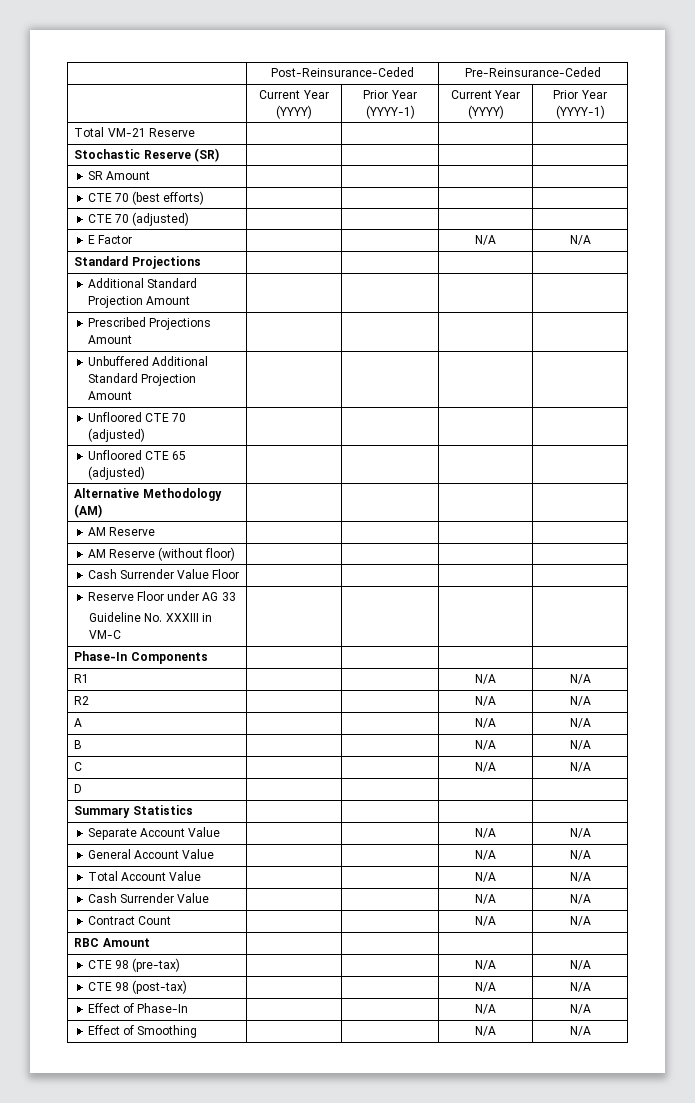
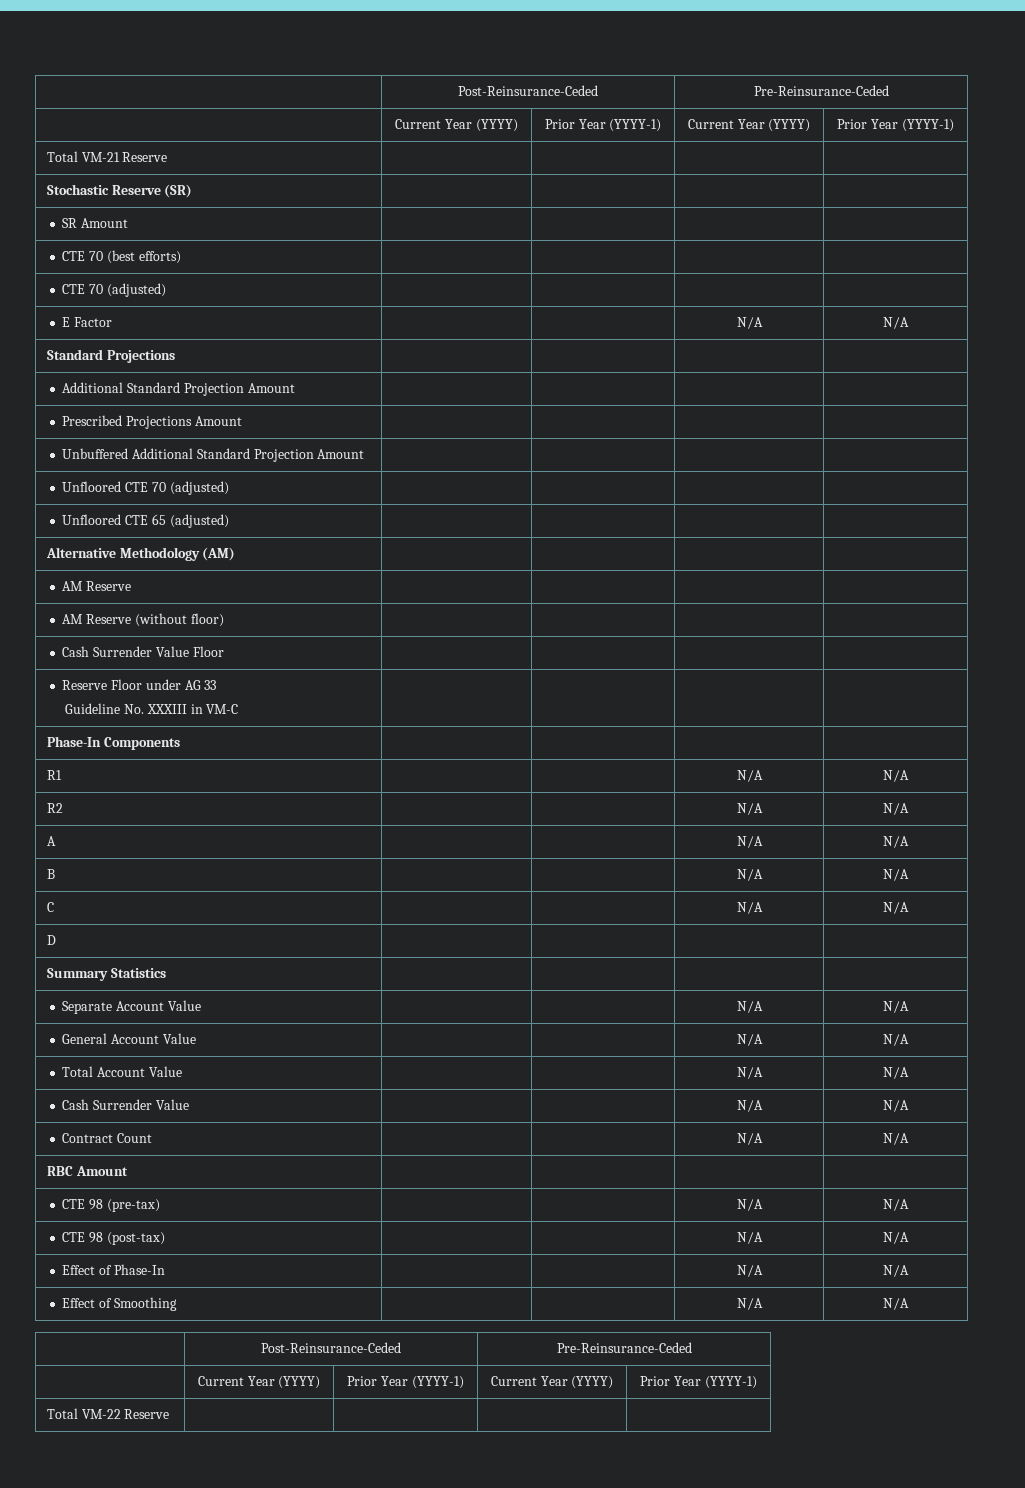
(591, 1031) none -> [261,1342,401,1353] [556,1342,692,1353] [197,1376,321,1389] [347,1376,464,1389] [490,1376,614,1389] [640,1376,757,1389] [46,1408,170,1419] // | Post-Reinsurance-Ceded | Pre-Reinsurance-Ceded // | Current Year (YYYY) | Prior Year (YYYY-1) | Current Year (YYYY) | Prior Year (YYYY-1) // Total VM-22 Reserve | | | |

